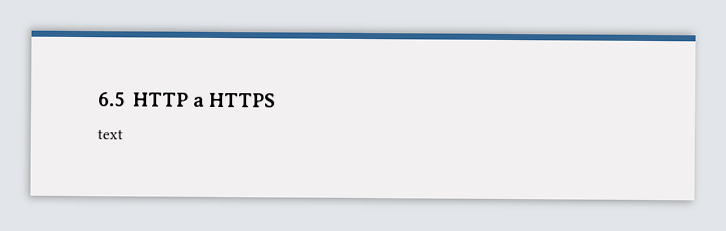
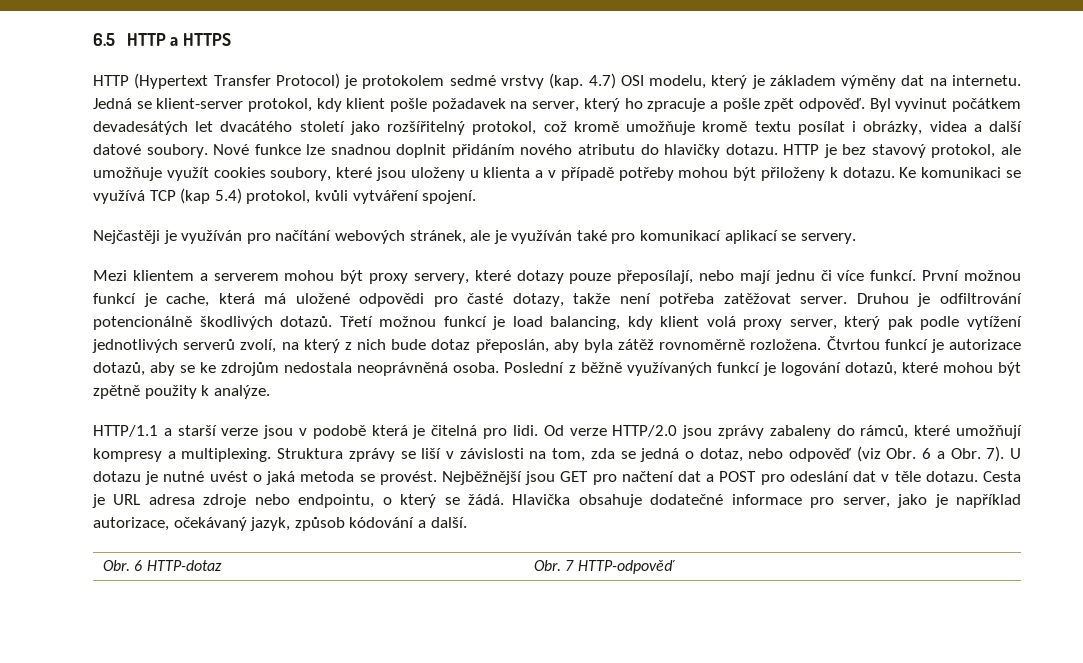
[97,129,123,140] text -> [93,73,1022,89] [93,98,1022,112] [93,121,1023,135] [93,144,1021,158] [93,167,1021,181] [93,188,477,204] [93,230,856,244] [93,270,1022,284] [93,293,1022,307] [93,316,1022,330] [92,336,1021,353] [93,362,1021,376] [93,385,270,399] [93,425,1023,439] [93,446,1022,462] [93,471,1022,485] [92,494,1022,508] [93,517,467,531] [103,560,222,571] [534,560,675,574] HTTP (Hypertext Transfer Protocol) je protokolem sedmé vrstvy (kap. 4.7) OSI modelu, který je základem výměny dat na internetu. Jedná se klient-server protokol, kdy klient pošle požadavek na server, který ho zpracuje a pošle zpět odpověď. Byl vyvinut počátkem devadesátých let dvacátého století jako rozšířitelný protokol, což kromě umožňuje kromě textu posílat i obrázky, videa a další datové soubory. Nové funkce lze snadnou doplnit přidáním nového atributu do hlavičky dotazu. HTTP je bez stavový protokol, ale umožňuje využít cookies soubory, které jsou uloženy u klienta a v případě potřeby mohou být přiloženy k dotazu. Ke komunikaci se využívá TCP (kap 5.4) protokol, kvůli vytváření spojení. // Nejčastěji je využíván pro načítání webových stránek, ale je využíván také pro komunikací aplikací se servery. // Mezi klientem a serverem mohou být proxy servery, které dotazy pouze přeposílají, nebo mají jednu či více funkcí. První možnou funkcí je cache, která má uložené odpovědi pro časté dotazy, takže není potřeba zatěžovat server. Druhou je odfiltrování potencionálně škodlivých dotazů. Třetí možnou funkcí je load balancing, kdy klient volá proxy server, který pak podle vytížení jednotlivých serverů zvolí, na který z nich bude dotaz přeposlán, aby byla zátěž rovnoměrně rozložena. Čtvrtou funkcí je autorizace dotazů, aby se ke zdrojům nedostala neoprávněná osoba. Poslední z běžně využívaných funkcí je logování dotazů, které mohou být zpětně použity k analýze. // HTTP/1.1 a starší verze jsou v podobě která je čitelná pro lidi. Od verze HTTP/2.0 jsou zprávy zabaleny do rámců, které umožňují kompresy a multiplexing. Struktura zprávy se liší v závislosti na tom, zda se jedná o dotaz, nebo odpověď (viz Obr. 6 a Obr. 7). U dotazu je nutné uvést o jaká metoda se provést. Nejběžnější jsou GET pro načtení dat a POST pro odeslání dat v těle dotazu. Cesta je URL adresa zdroje nebo endpointu, o který se žádá. Hlavička obsahuje dodatečné informace pro server, jako je například autorizace, očekávaný jazyk, způsob kódování a další. // Obr. 6 HTTP-dotaz | Obr. 7 HTTP-odpověď

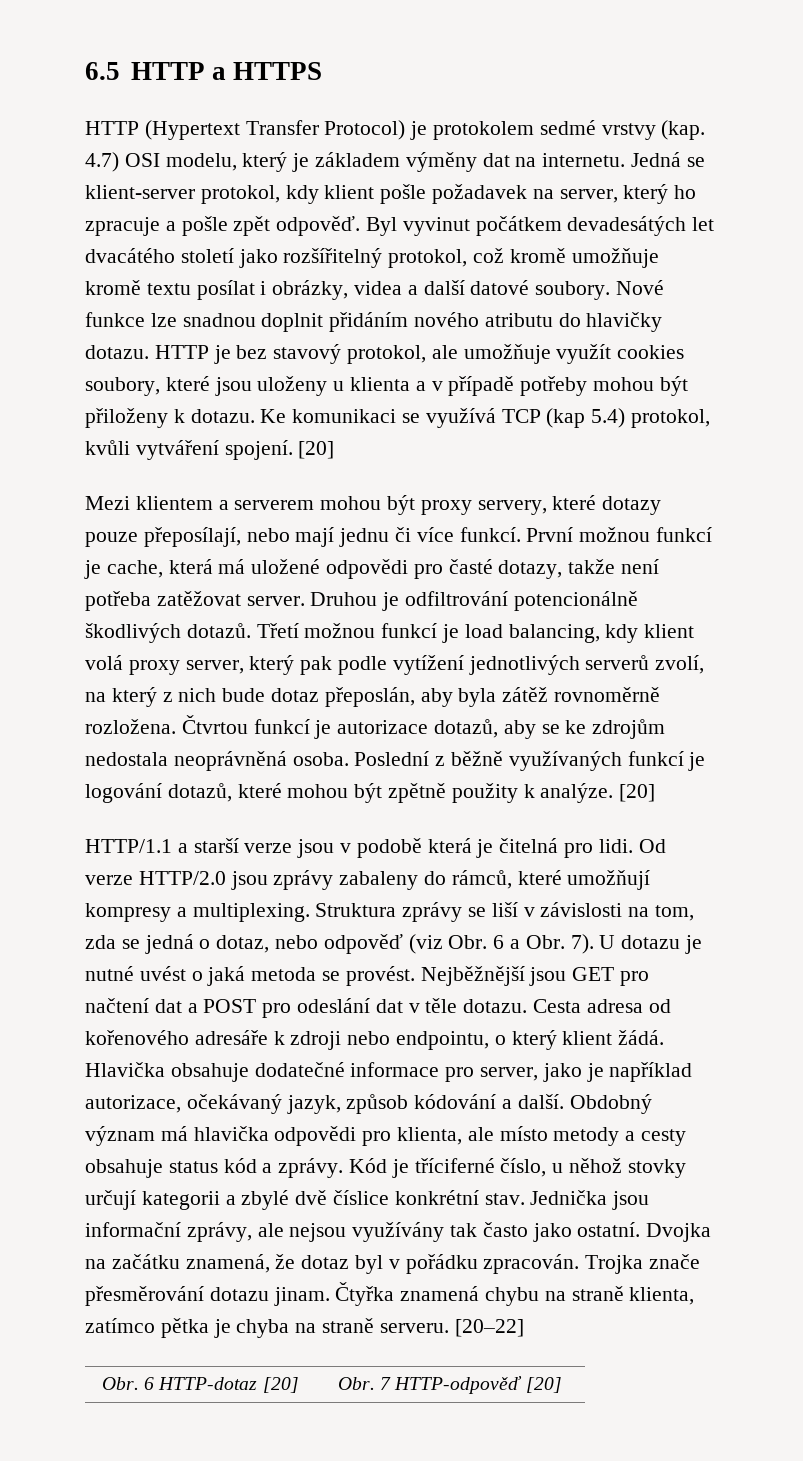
[93,230,856,244] // Nejčastěji je využíván pro načítání webových stránek, ale je využíván také pro komunikací aplikací se servery. -> [298,441,335,459] [20]
(270, 392) none -> [619,784,656,802] [20]
[92,494,247,508] je URL adresa zdroje -> [586,999,671,1013] [85,1030,342,1050] adresa od kořenového adresáře k zdroji
[444,497,460,505] se -> [562,1031,613,1045] klient
(467, 522) none -> [569,1094,652,1114] [85,1126,687,1146] [85,1158,686,1178] [85,1190,650,1210] [85,1222,712,1242] [85,1254,701,1274] [85,1282,695,1306] [85,1318,524,1338] Obdobný význam má hlavička odpovědi pro klienta, ale místo metody a cesty obsahuje status kód a zprávy. Kód je tříciferné číslo, u něhož stovky určují kategorii a zbylé dvě číslice konkrétní stav. Jednička jsou informační zprávy, ale nejsou využívány tak často jako ostatní. Dvojka na začátku znamená, že dotaz byl v pořádku zpracován. Trojka znače přesměrování dotazu jinam. Čtyřka znamená chybu na straně klienta, zatímco pětka je chyba na straně serveru. [20–22]
(222, 565) none -> [262,1377,299,1393] [20]
(675, 567) none -> [525,1377,562,1393] [20]

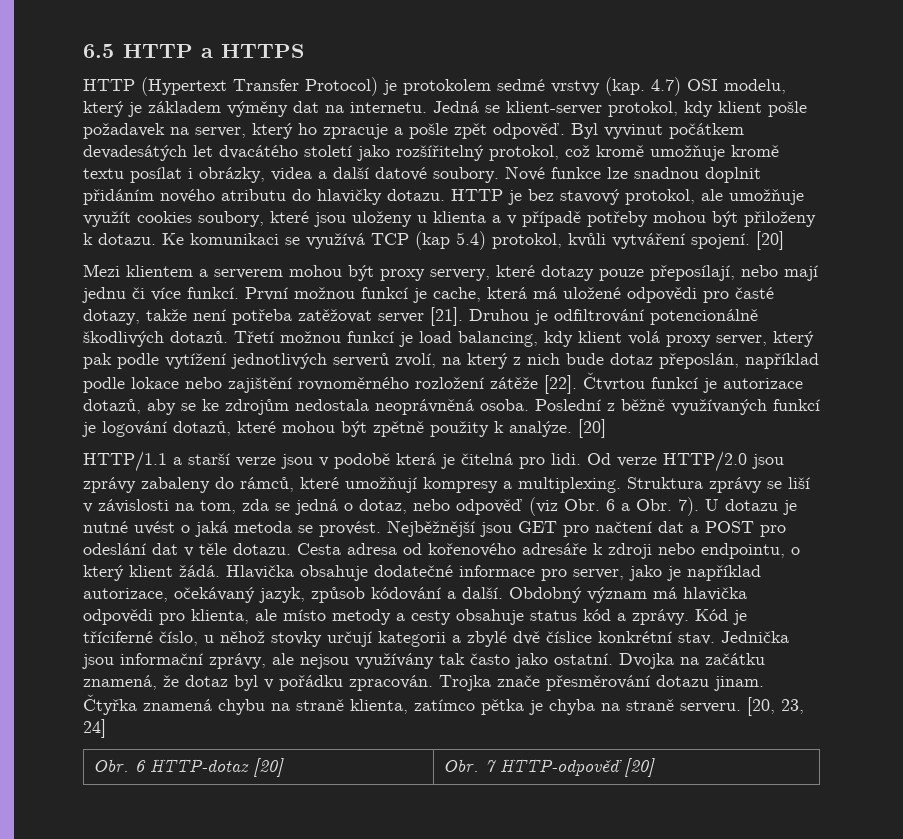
[246,596,305,606] server. -> [378,307,463,326] server [21].
[420,687,661,707] [85,719,176,734] aby byla zátěž rovnoměrně rozložena. -> [745,353,819,369] [83,375,577,394] například podle lokace nebo zajištění rovnoměrného rozložení zátěže [22].
[454,1319,524,1337] [20–22] -> [747,697,804,716] [83,719,106,738] [20, 23, 24]

